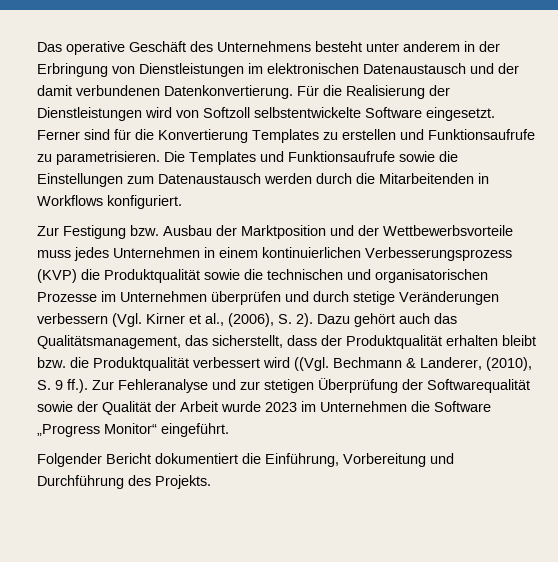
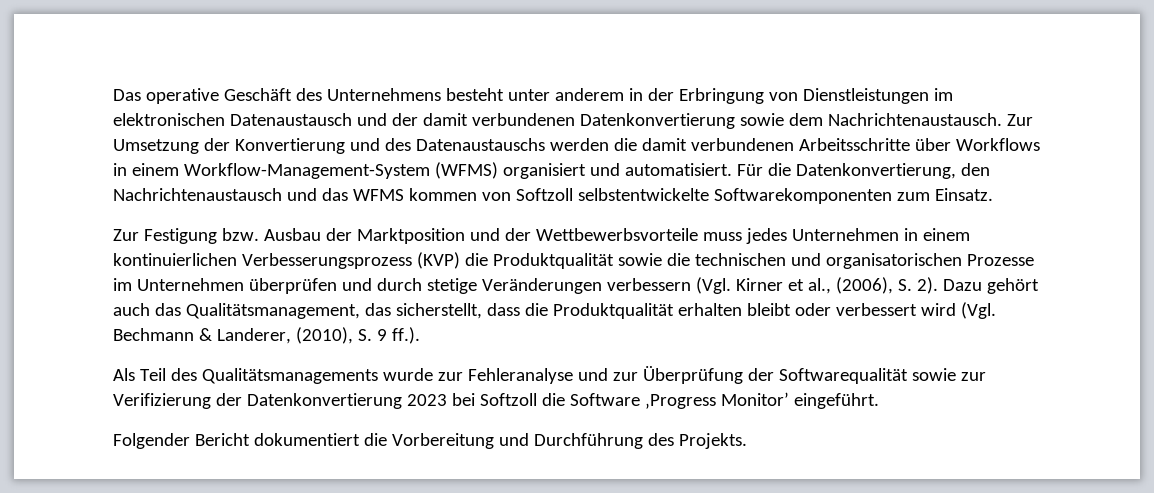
[164,85,450,99] [37,107,495,121] [37,129,535,143] [37,151,458,165] [37,173,489,187] [37,195,182,209] Datenkonvertierung. Für die Realisierung der Dienstleistungen wird von Softzoll selbstentwickelte Software eingesetzt. Ferner sind für die Konvertierung Templates zu erstellen und Funktionsaufrufe zu parametrisieren. Die Templates und Funktionsaufrufe sowie die Einstellungen zum Datenaustausch werden durch die Mitarbeitenden in Workflows konfiguriert. -> [579,113,1033,129] [113,138,1040,154] [113,162,990,179] [113,188,993,204] Datenkonvertierung sowie dem Nachrichtenaustausch. Zur Umsetzung der Konvertierung und des Datenaustauschs werden die damit verbundenen Arbeitsschritte über Workflows in einem Workflow-Management-System (WFMS) organisiert und automatisiert. Für die Datenkonvertierung, den Nachrichtenaustausch und das WFMS kommen von Softzoll selbstentwickelte Softwarekomponenten zum Einsatz.
[321,335,342,346] der -> [524,303,548,316] die
[37,357,189,371] bzw. die Produktqualität -> [794,303,831,316] oder
[294,357,329,371] ((Vgl. -> [960,302,996,319] (Vgl.
[92,380,114,390] Zur -> [113,368,463,384] // Als Teil des Qualitätsmanagements wurde zur
[264,379,314,393] stetigen -> (638, 376) none
[77,401,491,415] [37,423,157,437] der Qualität der Arbeit wurde 2023 im Unternehmen die Software „Progress Monitor“ -> [960,372,986,381] [113,392,789,409] zur Verifizierung der Datenkonvertierung 2023 bei Softzoll die Software ‚Progress Monitor’
[265,453,339,467] Einführung, -> (387, 439) none

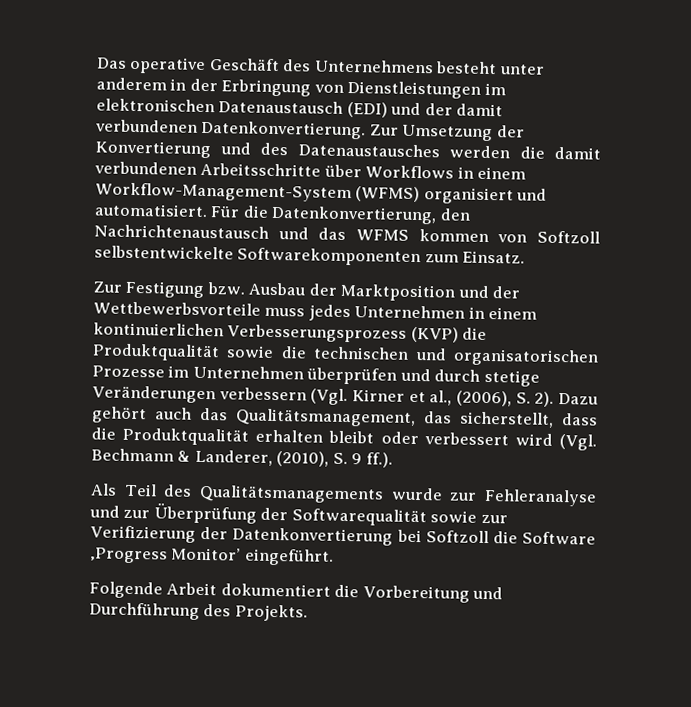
(352, 119) none -> [346,101,388,118] (EDI)
[579,113,1002,129] Datenkonvertierung sowie dem Nachrichtenaustausch. -> [201,120,367,140] Datenkonvertierung.
[415,138,545,151] Datenaustauschs -> [297,143,440,158] Datenaustausches
[406,394,447,406] 2023 -> (394, 536) none
[113,433,250,449] Folgender Bericht -> [89,581,218,599] Folgende Arbeit

